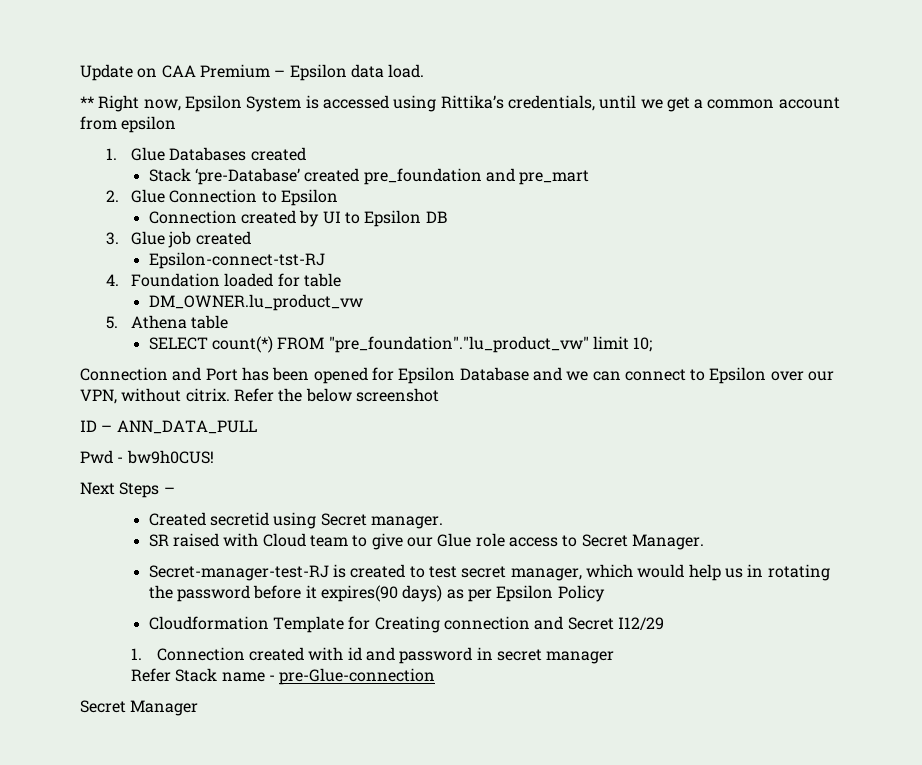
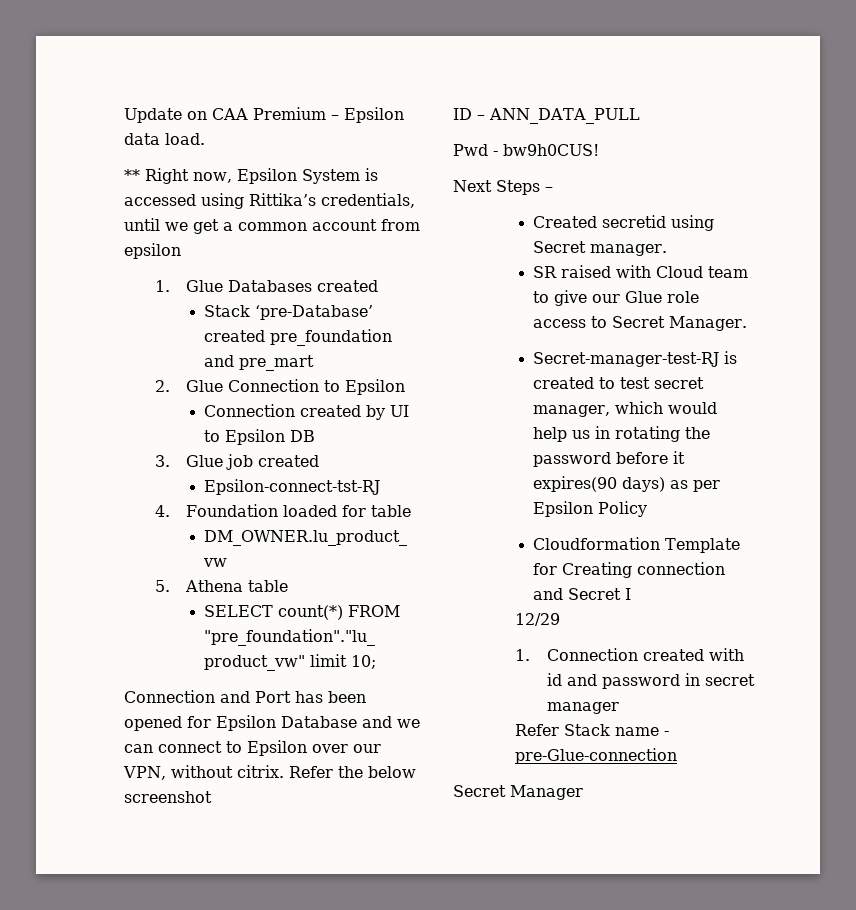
[618,617,665,630] I12/29 -> [624,588,631,600] [515,613,561,626] I // 12/29

